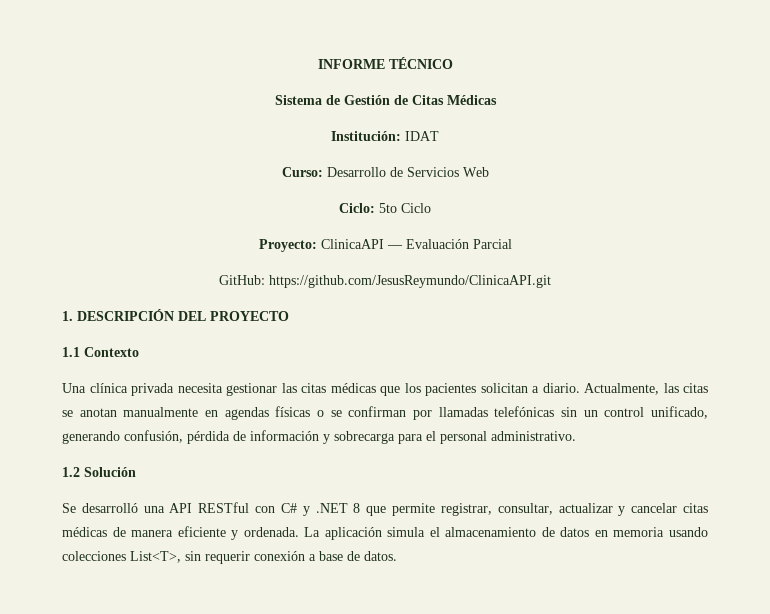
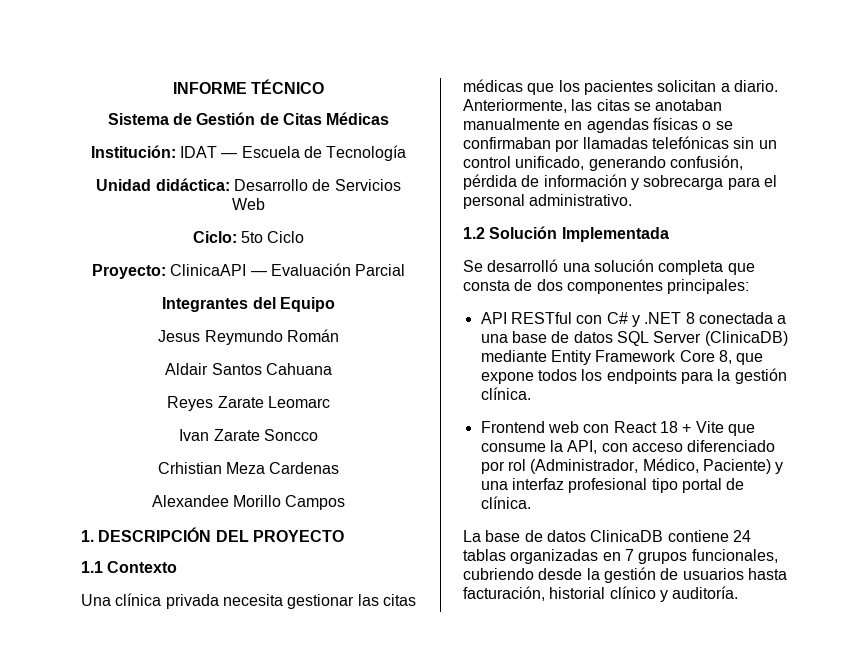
[281,167,323,177] // Curso: -> [221,145,407,161] [96,178,230,191] — Escuela de Tecnología // Unidad didáctica:
[219,275,551,288] GitHub: https://github.com/JesusReymundo/ClinicaAPI.git -> [162,297,335,312] [158,329,339,345] [165,363,332,375] [167,396,330,411] [179,429,318,441] [157,462,340,474] [151,495,346,510] Integrantes del Equipo // Jesus Reymundo Román // Aldair Santos Cahuana // Reyes Zarate Leomarc // Ivan Zarate Soncco // Crhistian Meza Cardenas // Alexandee Morillo Campos
[584,383,659,395] Actualmente, -> [463,99,567,113] Anteriormente,
[79,408,117,417] anotan -> [655,99,723,111] anotaban
[348,406,407,417] confirman -> [463,137,551,149] confirmaban
(136, 472) none -> [561,227,669,242] Implementada
(165, 509) none -> [593,259,755,275] [463,279,750,294] solución completa que consta de dos componentes principales: //
[366,503,709,516] [62,526,708,540] [62,551,397,564] que permite registrar, consultar, actualizar y cancelar citas médicas de manera eficiente y ordenada. La aplicación simula el almacenamiento de datos en memoria usando colecciones List<T>, sin requerir conexión a base de datos. -> [698,312,787,324] [480,331,788,346] [480,350,764,365] [480,368,787,384] [480,387,531,400] [480,421,755,436] [480,440,776,454] [480,458,784,474] [480,478,745,493] [480,496,531,509] [463,530,751,542] [463,549,778,564] [463,567,787,583] [463,586,739,602] conectada a una base de datos SQL Server (ClinicaDB) mediante Entity Framework Core 8, que expone todos los endpoints para la gestión clínica. // Frontend web con React 18 + Vite que consume la API, con acceso diferenciado por rol (Administrador, Médico, Paciente) y una interfaz profesional tipo portal de clínica. // La base de datos ClinicaDB contiene 24 tablas organizadas en 7 grupos funcionales, cubriendo desde la gestión de usuarios hasta facturación, historial clínico y auditoría.

